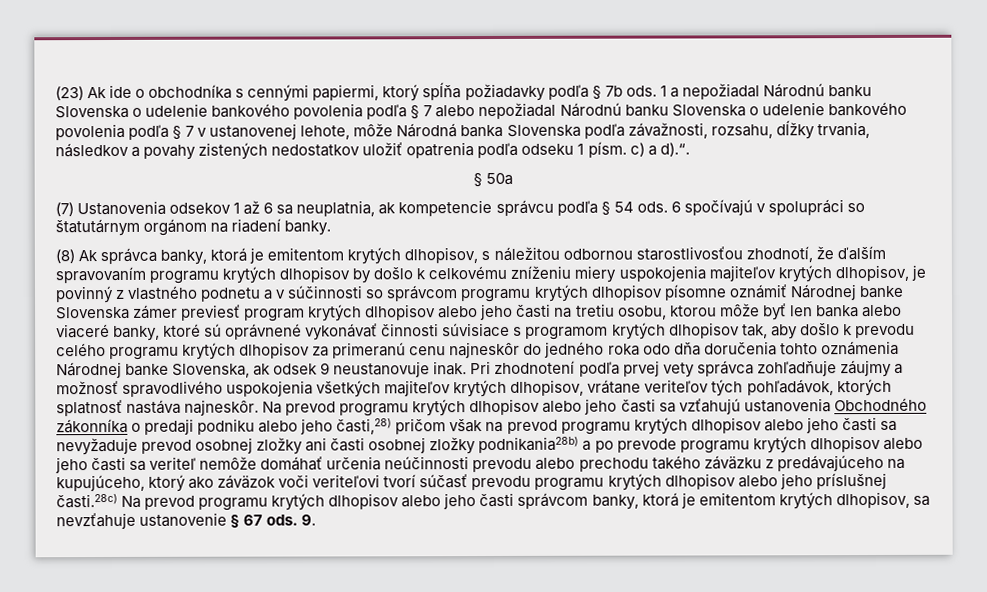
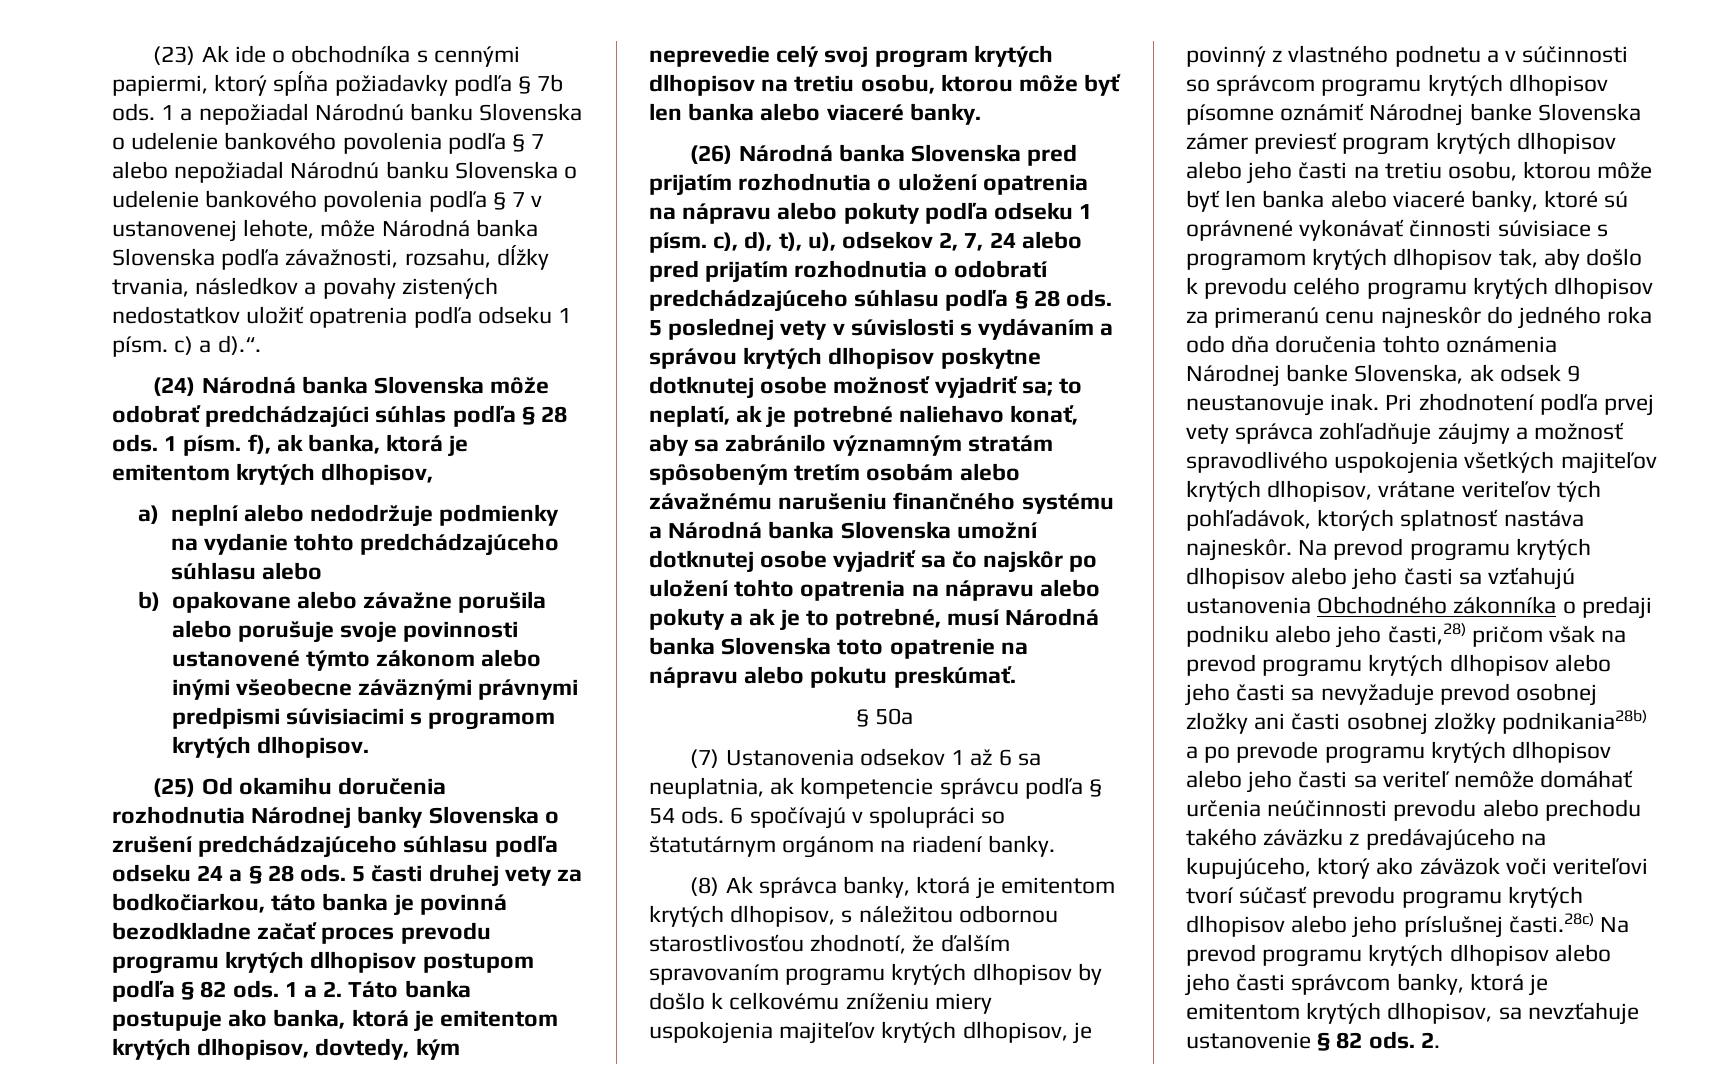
(690, 149) none -> [153,376,550,396] [112,405,568,428] [112,434,469,457] [112,463,434,485] [138,504,560,527] [170,533,560,556] [170,562,322,580] [138,591,547,613] [171,620,519,643] [171,649,542,671] [171,678,579,700] [171,707,556,730] [171,736,369,758] [153,777,447,797] [112,806,559,829] [112,835,558,858] [112,864,583,887] [112,893,507,916] [112,922,491,944] [112,951,534,974] [112,980,471,1002] [112,1009,559,1032] [112,1038,460,1060] [649,45,1053,68] [649,74,1122,96] [649,103,981,125] [690,144,1078,166] [649,173,1088,196] [649,202,1093,224] [649,231,1082,253] [649,260,1048,283] [649,289,1113,312] [649,318,1114,341] [649,347,1041,369] [649,376,1083,399] [649,405,1079,428] [649,434,1053,456] [649,463,1020,485] [649,492,1114,514] [649,521,1038,539] [649,550,1098,573] [649,579,1101,601] [649,608,1100,631] [649,637,1028,659] [649,666,1016,688] // (24) Národná banka Slovenska môže odobrať predchádzajúci súhlas podľa § 28 ods. 1 písm. f), ak banka, ktorá je emitentom krytých dlhopisov, // a) neplní alebo nedodržuje podmienky na vydanie tohto predchádzajúceho súhlasu alebo // b) opakovane alebo závažne porušila alebo porušuje svoje povinnosti ustanovené týmto zákonom alebo inými všeobecne záväznými právnymi predpismi súvisiacimi s programom krytých dlhopisov. // (25) Od okamihu doručenia rozhodnutia Národnej banky Slovenska o zrušení predchádzajúceho súhlasu podľa odseku 24 a § 28 ods. 5 časti druhej vety za bodkočiarkou, táto banka je povinná bezodkladne začať proces prevodu programu krytých dlhopisov postupom podľa § 82 ods. 1 a 2. Táto banka postupuje ako banka, ktorá je emitentom krytých dlhopisov, dovtedy, kým neprevedie celý svoj program krytých dlhopisov na tretiu osobu, ktorou môže byť len banka alebo viaceré banky. // (26) Národná banka Slovenska pred prijatím rozhodnutia o uložení opatrenia na nápravu alebo pokuty podľa odseku 1 písm. c), d), t), u), odsekov 2, 7, 24 alebo pred prijatím rozhodnutia o odobratí predchádzajúceho súhlasu podľa § 28 ods. 5 poslednej vety v súvislosti s vydávaním a správou krytých dlhopisov poskytne dotknutej osobe možnosť vyjadriť sa; to neplatí, ak je potrebné naliehavo konať, aby sa zabránilo významným stratám spôsobeným tretím osobám alebo závažnému narušeniu finančného systému a Národná banka Slovenska umožní dotknutej osobe vyjadriť sa čo najskôr po uložení tohto opatrenia na nápravu alebo pokuty a ak je to potrebné, musí Národná banka Slovenska toto opatrenie na nápravu alebo pokutu preskúmať.
[243,514,317,526] 67 ods. 9. -> [1336,1031,1440,1049] 82 ods. 2.

